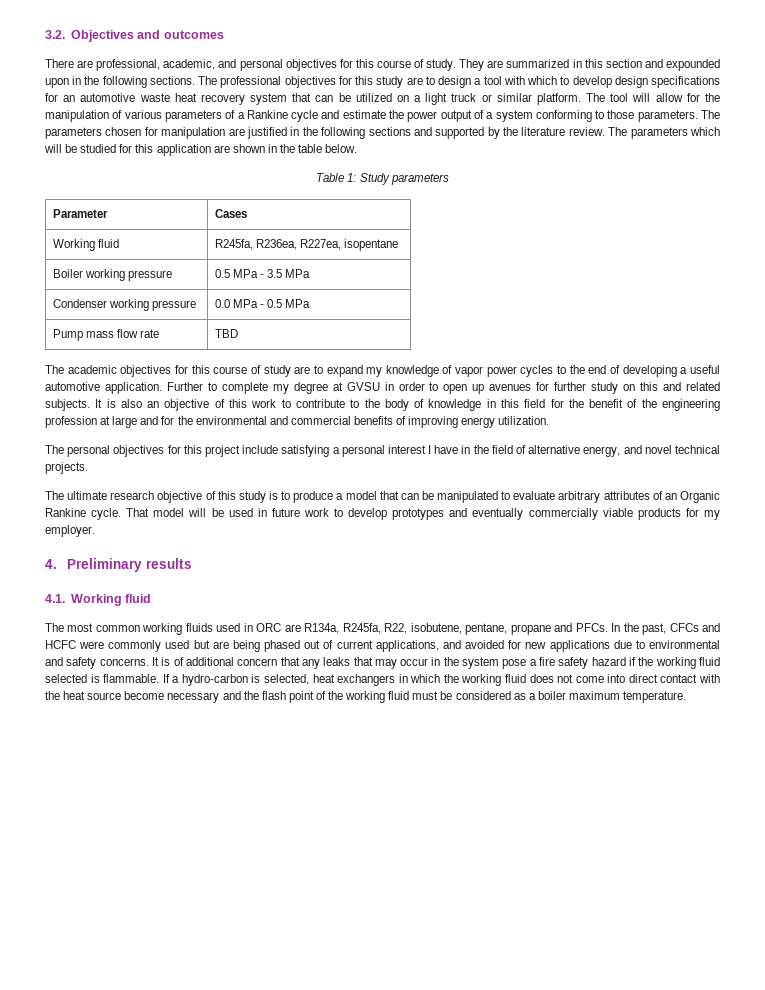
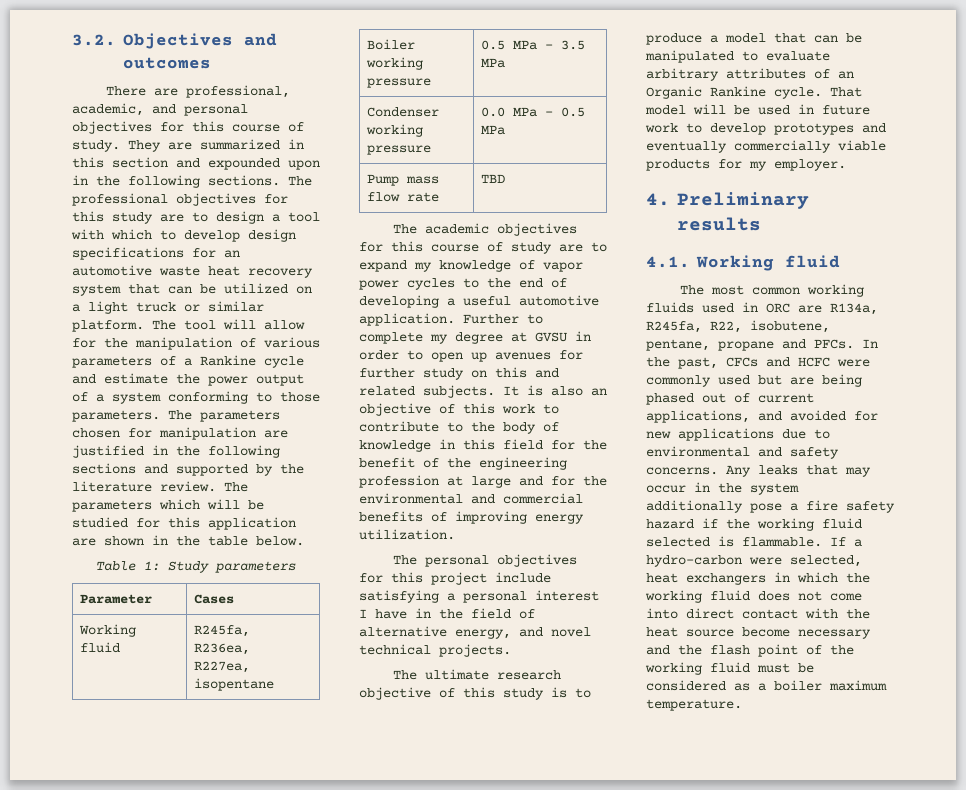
[151,657,320,669] It is of additional concern that any -> [726,465,751,477] Any
(500, 663) none -> [646,500,743,513] additionally
[251,674,261,683] is -> [749,557,782,565] were

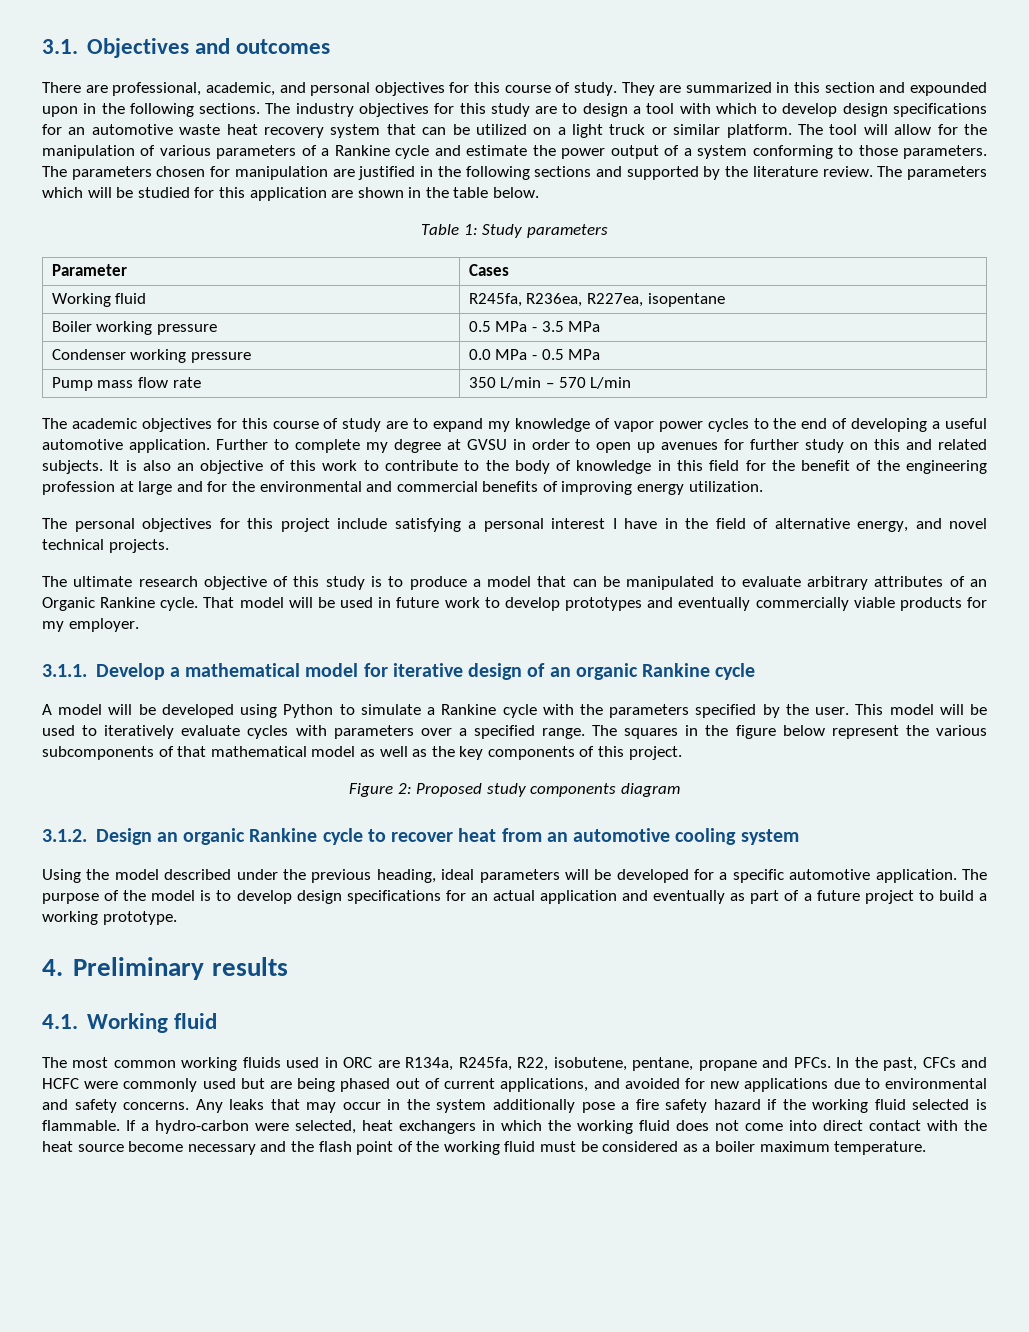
[72,34,116,46] 3.2. -> [42,39,78,54] 3.1.
[72,193,168,206] professional -> [295,103,354,117] industry
[481,174,506,183] TBD -> [468,377,632,389] 350 L/min – 570 L/min
(846, 165) none -> [42,663,756,680] [42,704,988,718] [42,725,987,739] [42,746,682,760] [349,783,680,797] [42,828,799,845] [42,869,988,883] [42,890,987,904] [42,911,177,925] // 3.1.1. Develop a mathematical model for iterative design of an organic Rankine cycle // A model will be developed using Python to simulate a Rankine cycle with the parameters specified by the user. This model will be used to iteratively evaluate cycles with parameters over a specified range. The squares in the figure below represent the various subcomponents of that mathematical model as well as the key components of this project. // Figure 2: Proposed study components diagram // 3.1.2. Design an organic Rankine cycle to recover heat from an automotive cooling system // Using the model described under the previous heading, ideal parameters will be developed for a specific automotive application. The purpose of the model is to develop design specifications for an actual application and eventually as part of a future project to build a working prototype.

